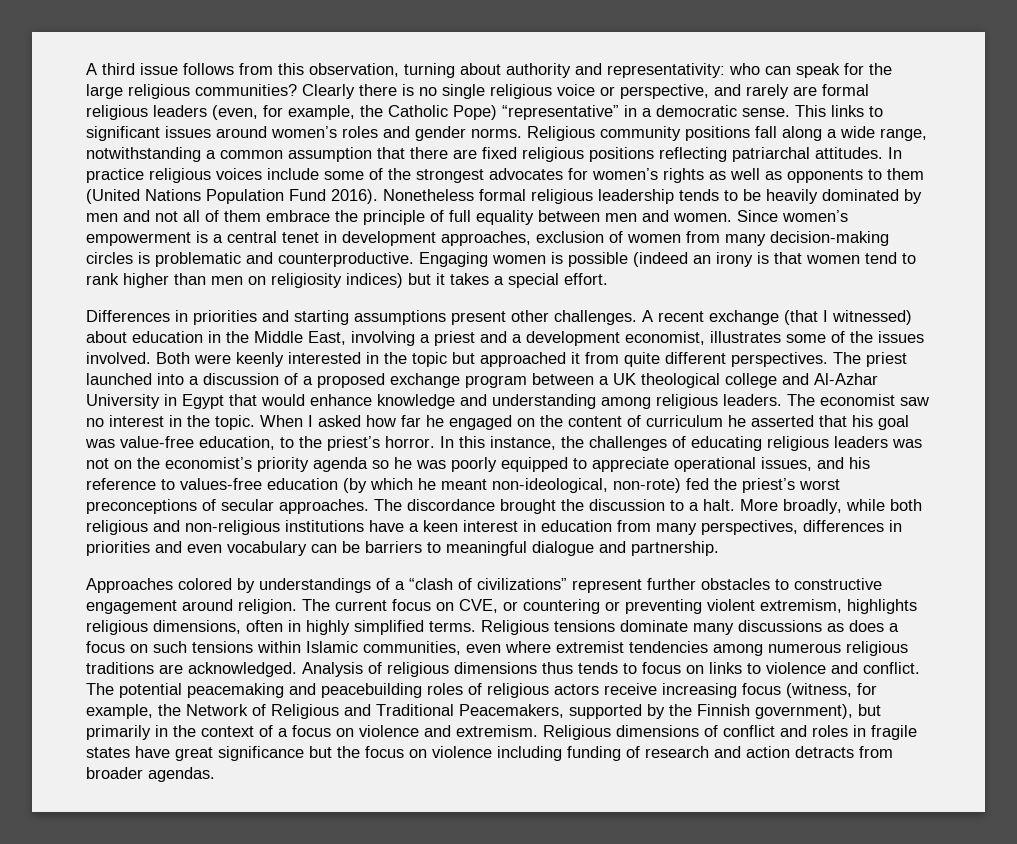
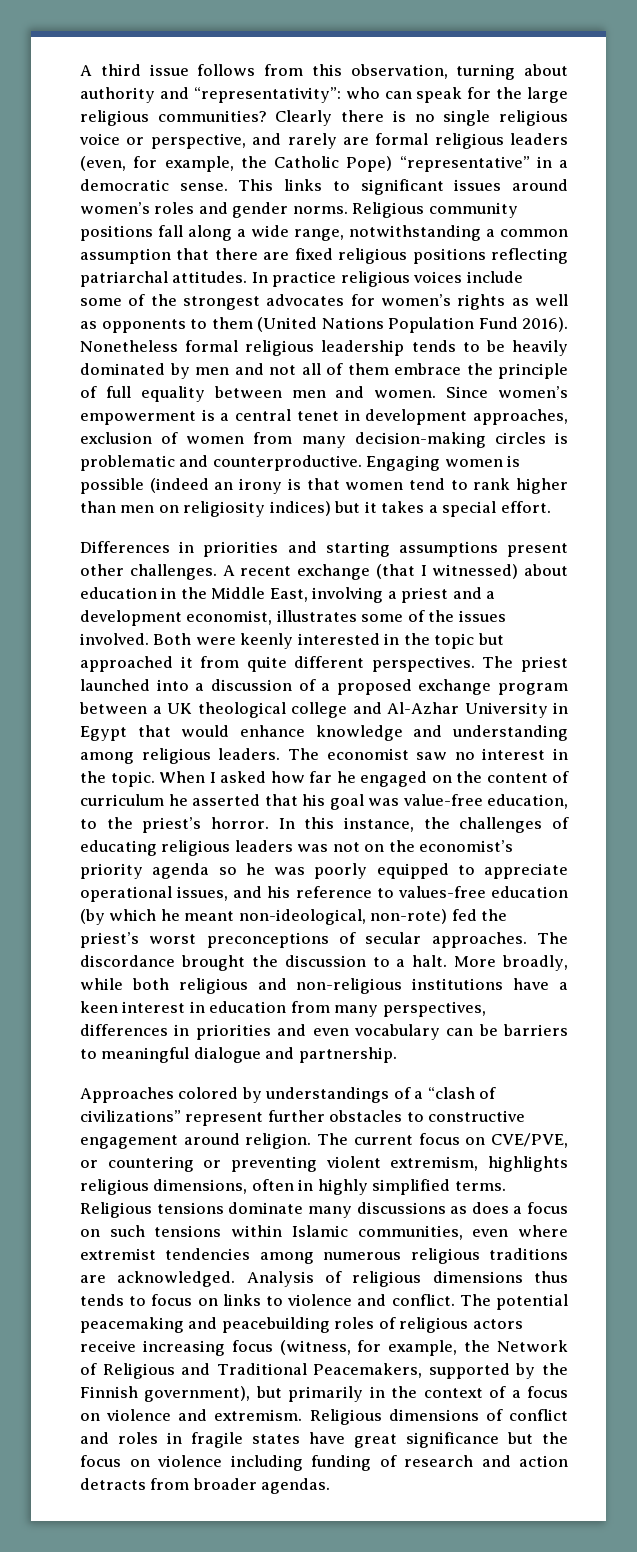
[607,63,725,78] representativity: -> [193,87,341,103] “representativity”:
[459,599,498,613] CVE, -> [491,1133,568,1148] CVE/PVE,

